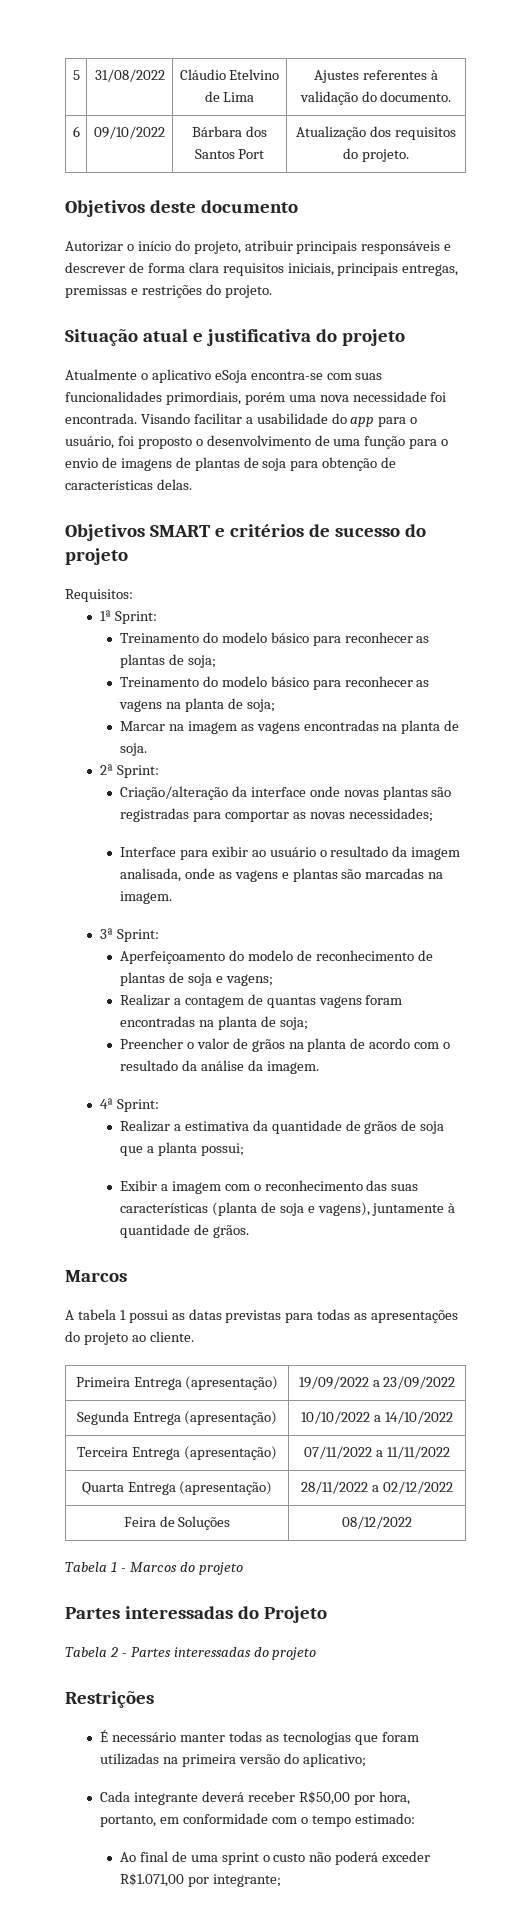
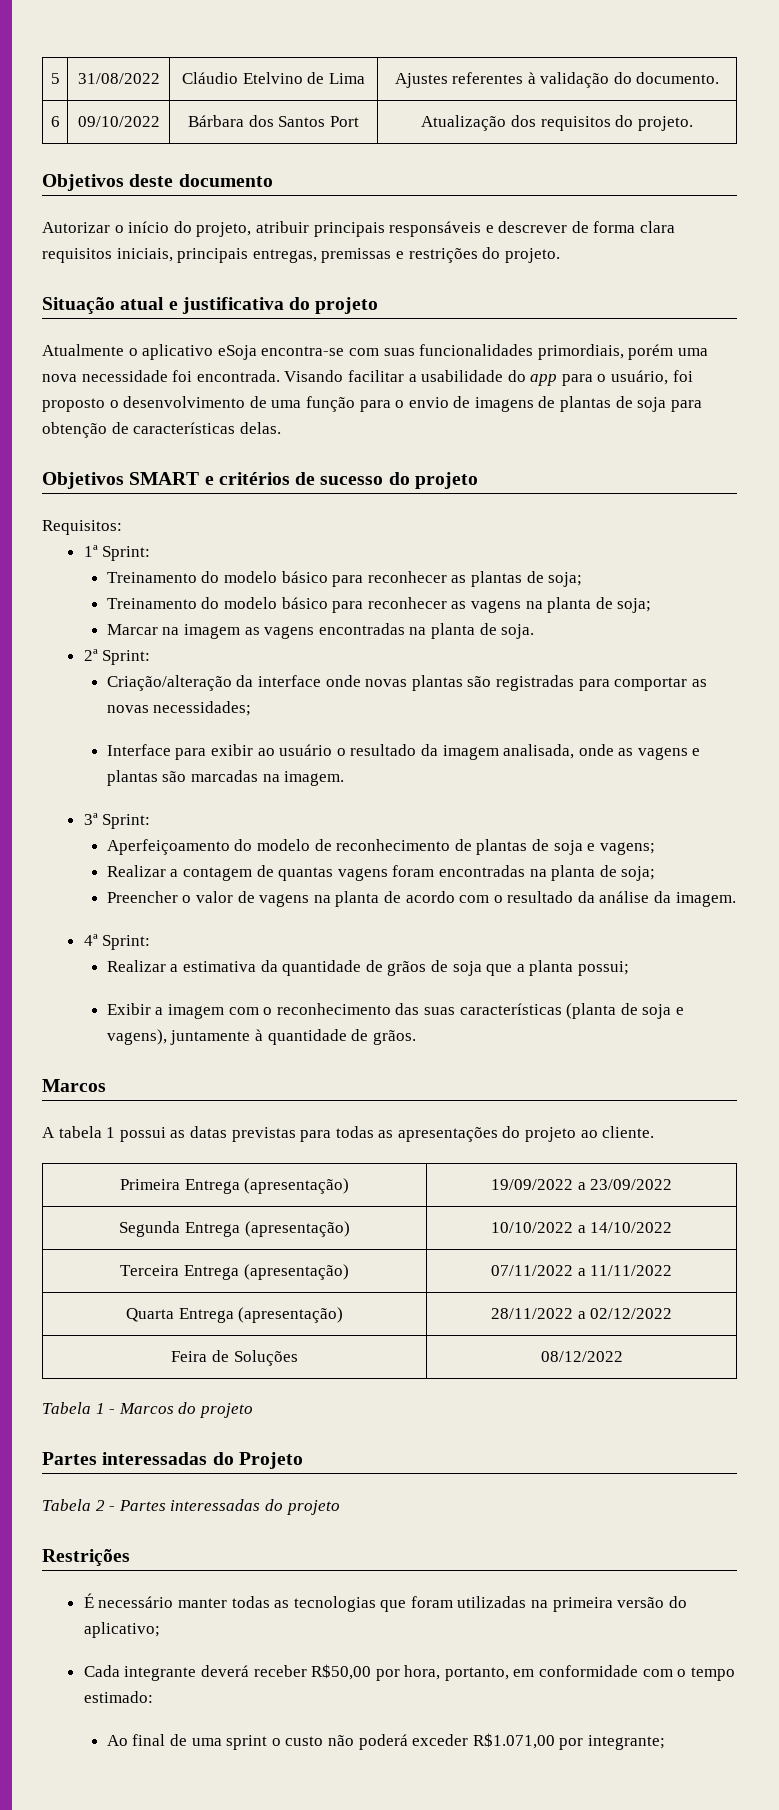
[251,1039,285,1052] grãos -> [259,894,310,907] vagens

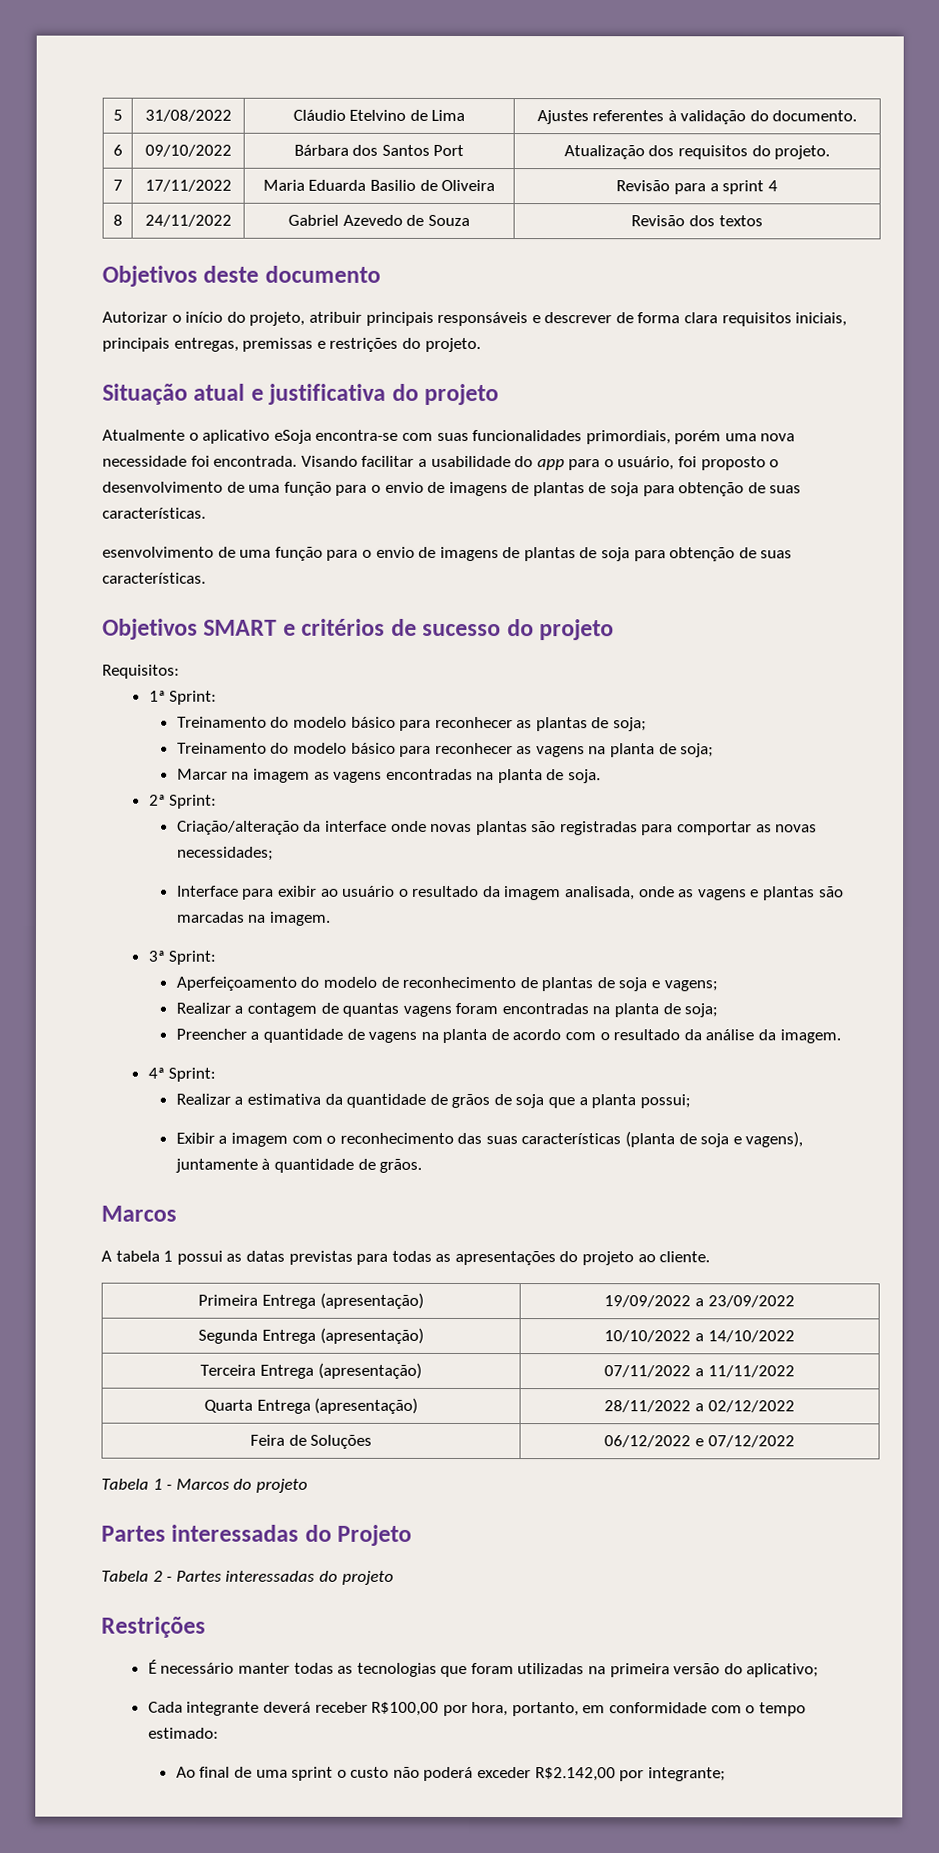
(693, 123) none -> [112,179,123,191] [144,179,232,192] [262,179,496,192] [616,180,778,195] [112,214,123,226] [144,214,232,227] [288,214,470,226] [631,215,763,227] // 7 | 17/11/2022 | Maria Eduarda Basilio de Oliveira | Revisão para a sprint 4 // 8 | 24/11/2022 | Gabriel Azevedo de Souza | Revisão dos textos
[133,422,281,434] características delas. -> [769,485,802,494] [102,507,206,519] [102,546,793,562] [102,572,206,584] suas características. // esenvolvimento de uma função para o envio de imagens de plantas de soja para obtenção de suas características.
[182,891,233,903] o valor -> [250,1028,343,1043] a quantidade
[540,1351,623,1362] 08/12/2022 -> [604,1435,795,1448] 06/12/2022 e 07/12/2022
[311,1664,372,1680] R$50,00 -> [371,1701,440,1716] R$100,00
[472,1733,555,1749] R$1.071,00 -> [534,1767,616,1782] R$2.142,00

